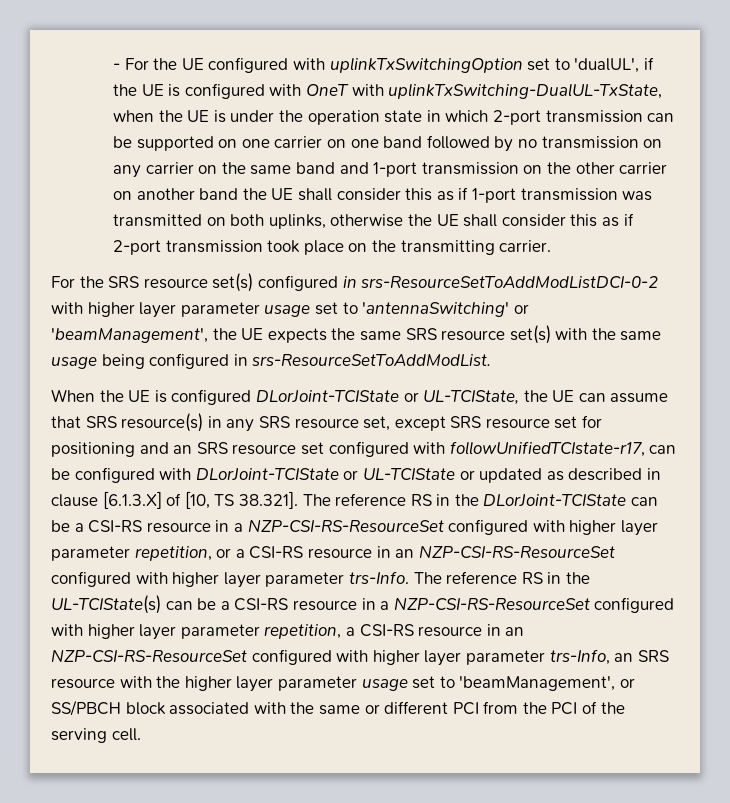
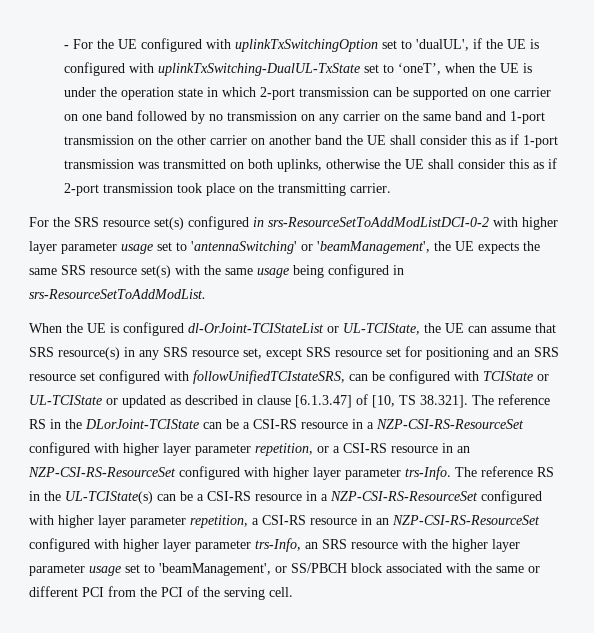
[305,83,663,99] OneT with uplinkTxSwitching-DualUL-TxState, -> [157,63,441,76] uplinkTxSwitching-DualUL-TxState set to ‘oneT’,
[255,390,399,403] DLorJoint-TCIState -> [188,323,324,333] dl-OrJoint-TCIStateList
[449,441,645,457] followUnifiedTCIstate-r17, -> [193,370,345,384] followUnifiedTCIstateSRS,
[195,468,339,481] DLorJoint-TCIState -> [483,371,533,381] TCIState
[102,491,162,509] [6.1.3.X] -> [295,395,352,408] [6.1.3.47]

